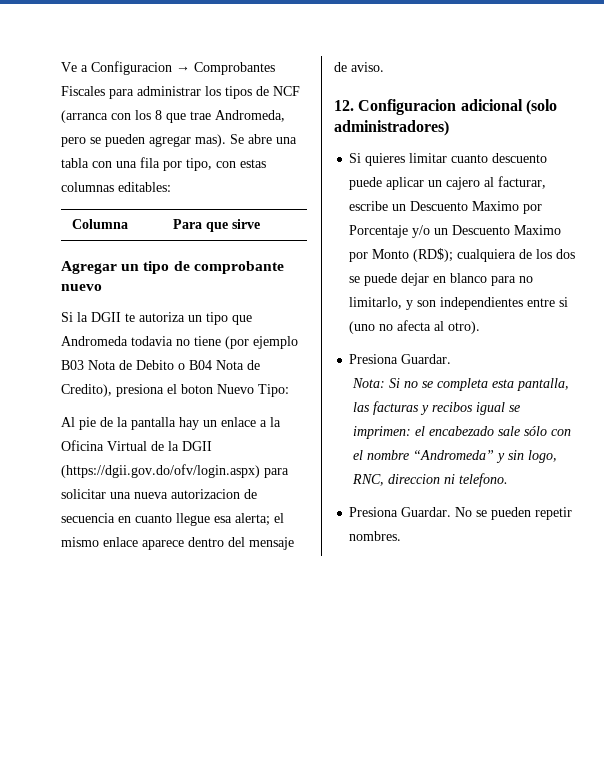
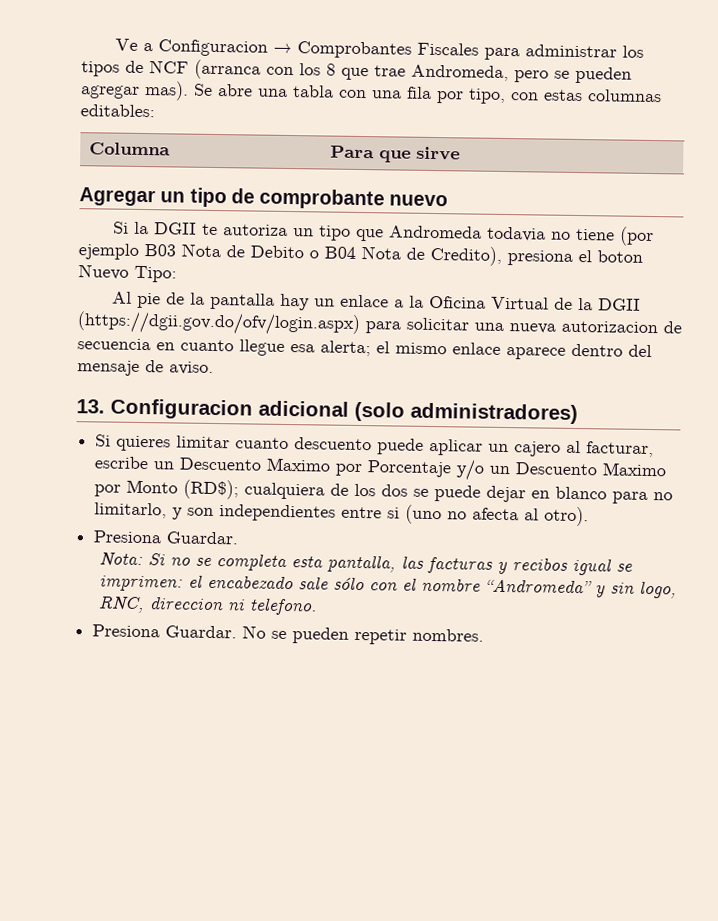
[334,100,354,111] 12. -> [76,399,105,414] 13.

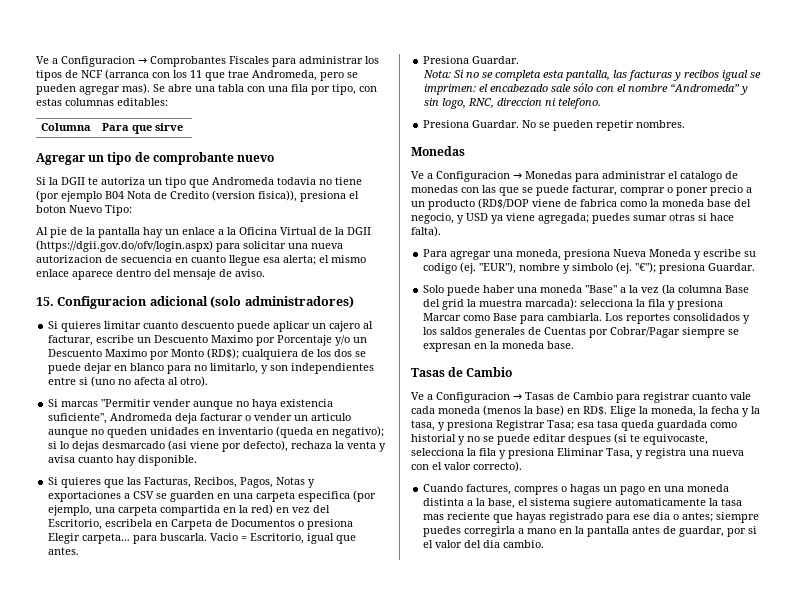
[326,63,336,76] 8 -> [190,70,202,78] 11
[144,243,502,266] B03 Nota de Debito o B04 Nota de Credito), -> [105,190,297,202] B04 Nota de Credito (version fisica)),
[76,399,105,414] 13. -> [36,297,54,306] 15.
(590, 516) none -> [48,399,334,410] [48,413,352,424] [48,426,385,438] [48,440,387,452] [48,455,198,466] [48,477,316,488] [48,490,377,502] [48,504,331,516] [48,519,354,530] [48,533,357,544] [48,547,80,555] // Si marcas "Permitir vender aunque no haya existencia suficiente", Andromeda deja facturar o vender un articulo aunque no queden unidades en inventario (queda en negativo); si lo dejas desmarcado (asi viene por defecto), rechaza la venta y avisa cuanto hay disponible. // Si quieres que las Facturas, Recibos, Pagos, Notas y exportaciones a CSV se guarden en una carpeta especifica (por ejemplo, una carpeta compartida en la red) en vez del Escritorio, escribela en Carpeta de Documentos o presiona Elegir carpeta... para buscarla. Vacio = Escritorio, igual que antes.
(485, 635) none -> [411,146,465,156] [411,171,738,182] [411,185,752,196] [411,198,751,210] [411,213,734,224] [411,226,441,237] [423,249,757,260] [423,262,756,274] [423,284,750,296] [423,298,724,310] [423,313,751,324] [423,327,740,338] [423,341,575,352] [411,367,513,377] [411,392,751,403] [411,405,760,417] [411,420,737,431] [411,433,708,445] [411,448,744,459] [411,461,522,472] [423,484,730,495] [423,498,743,509] [423,512,760,523] [423,526,758,537] [423,540,545,548] // Monedas // Ve a Configuracion → Monedas para administrar el catalogo de monedas con las que se puede facturar, comprar o poner precio a un producto (RD$/DOP viene de fabrica como la moneda base del negocio, y USD ya viene agregada; puedes sumar otras si hace falta). // Para agregar una moneda, presiona Nueva Moneda y escribe su codigo (ej. "EUR"), nombre y simbolo (ej. "€"); presiona Guardar. // Solo puede haber una moneda "Base" a la vez (la columna Base del grid la muestra marcada): selecciona la fila y presiona Marcar como Base para cambiarla. Los reportes consolidados y los saldos generales de Cuentas por Cobrar/Pagar siempre se expresan en la moneda base. // Tasas de Cambio // Ve a Configuracion → Tasas de Cambio para registrar cuanto vale cada moneda (menos la base) en RD$. Elige la moneda, la fecha y la tasa, y presiona Registrar Tasa; esa tasa queda guardada como historial y no se puede editar despues (si te equivocaste, selecciona la fila y presiona Eliminar Tasa, y registra una nueva con el valor correcto). // Cuando factures, compres o hagas un pago en una moneda distinta a la base, el sistema sugiere automaticamente la tasa mas reciente que hayas registrado para ese dia o antes; siempre puedes corregirla a mano en la pantalla antes de guardar, por si el valor del dia cambio.

